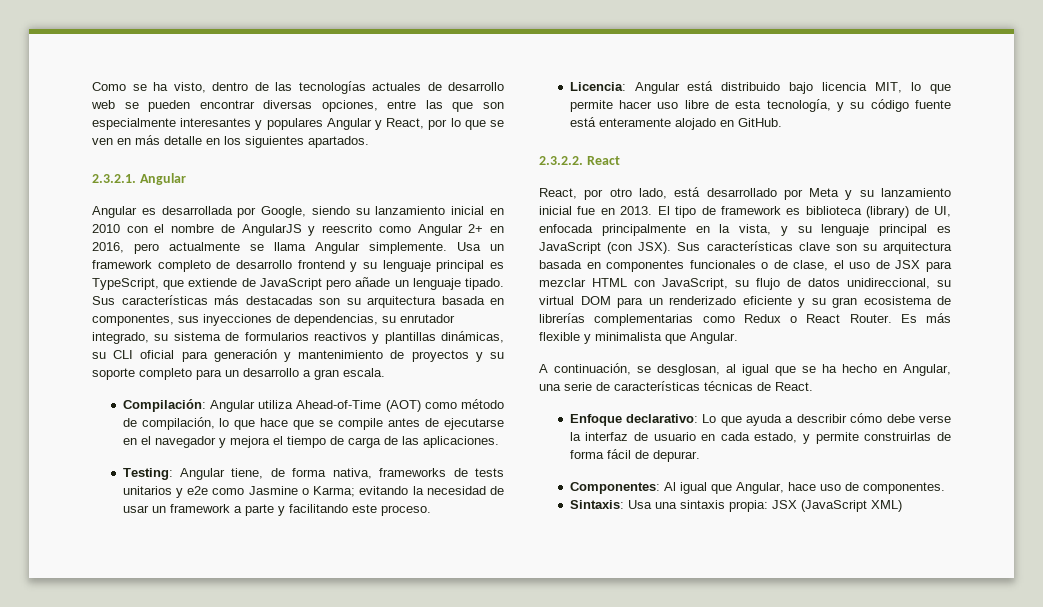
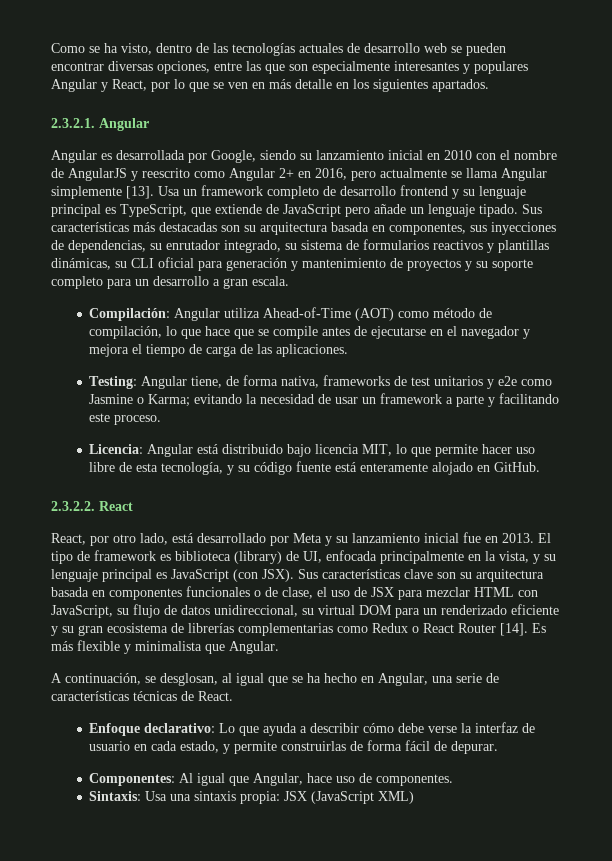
[369,242,447,254] simplemente. -> [51,186,154,199] simplemente [13].
[474,468,504,477] tests -> [411,377,431,386] test
[849,314,892,323] Router. -> [458,623,528,636] Router [14].

